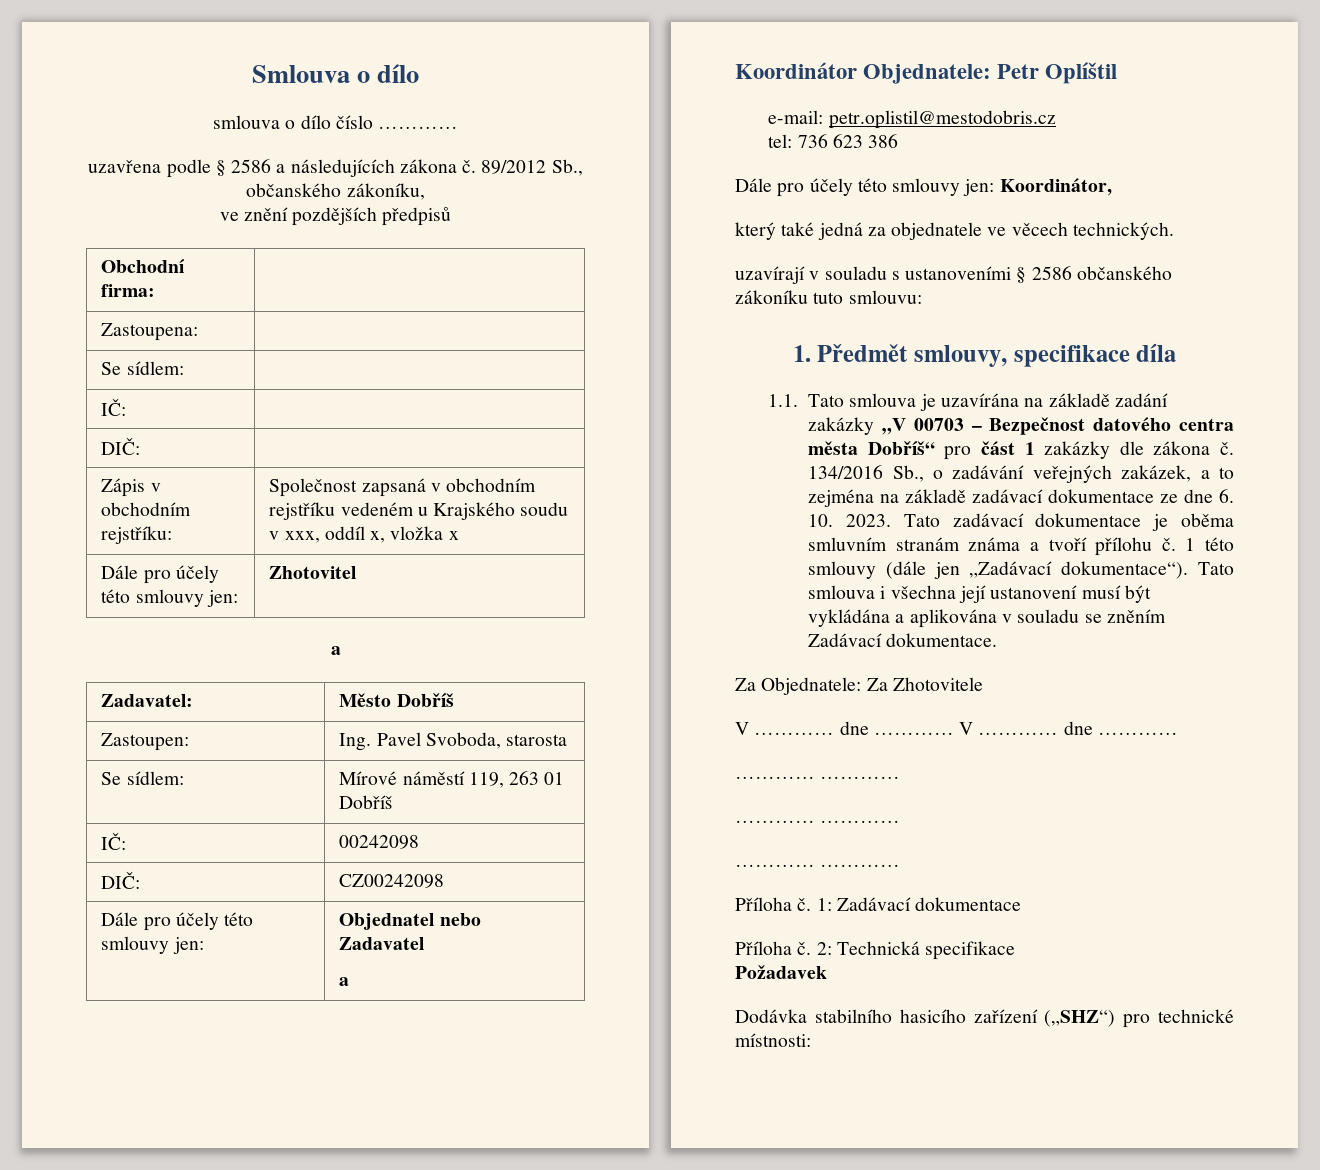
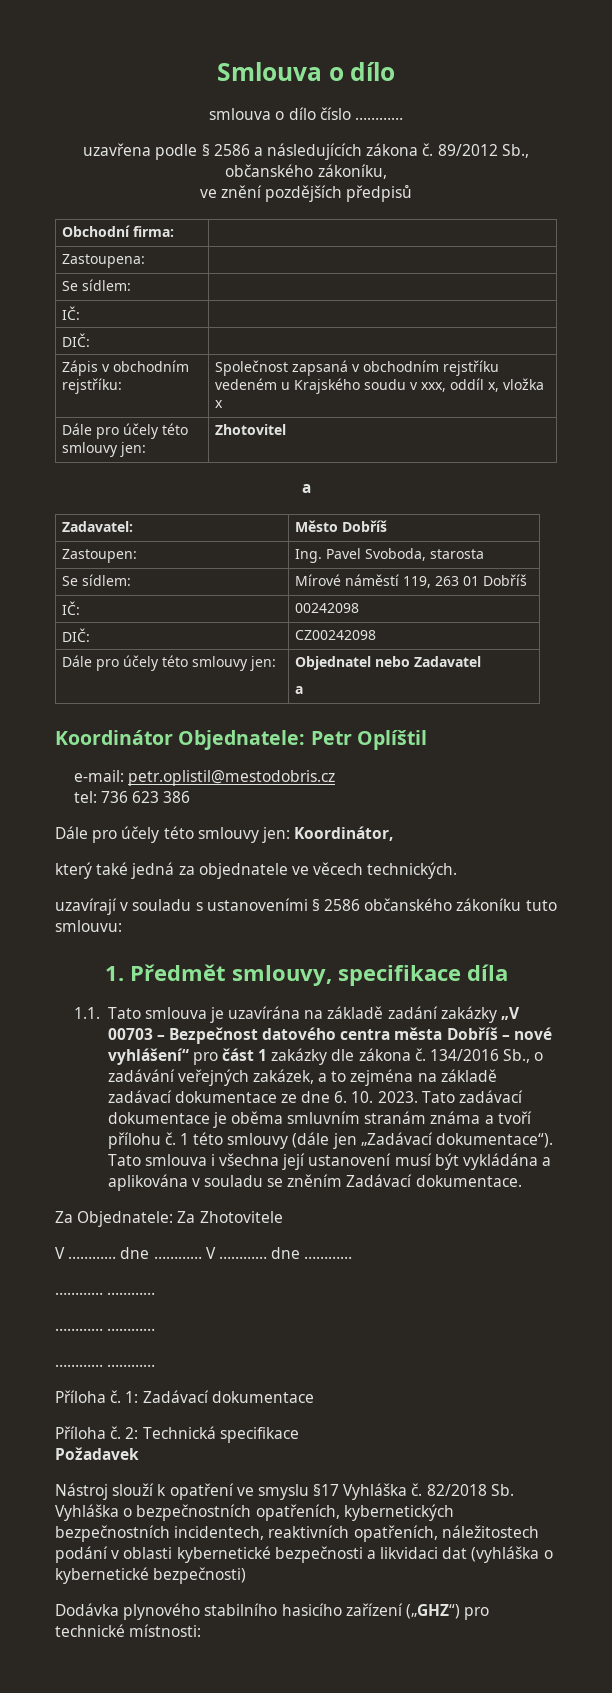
[867,441,935,455] Dobříš“ -> [446,1027,552,1040] [107,1048,189,1065] Dobříš – nové vyhlášení“
(827, 972) none -> [55,1483,514,1500] [55,1504,454,1521] [55,1525,539,1542] [55,1546,553,1563] [55,1567,247,1584] // Nástroj slouží k opatření ve smyslu §17 Vyhláška č. 82/2018 Sb. Vyhláška o bezpečnostních opatřeních, kybernetických bezpečnostních incidentech, reaktivních opatřeních, náležitostech podání v oblasti kybernetické bezpečnosti a likvidaci dat (vyhláška o kybernetické bezpečnosti)
(807, 1016) none -> [123,1603,201,1620] plynového
[1044,1010,1116,1027] („SHZ“) -> [405,1604,460,1619] („GHZ“)

